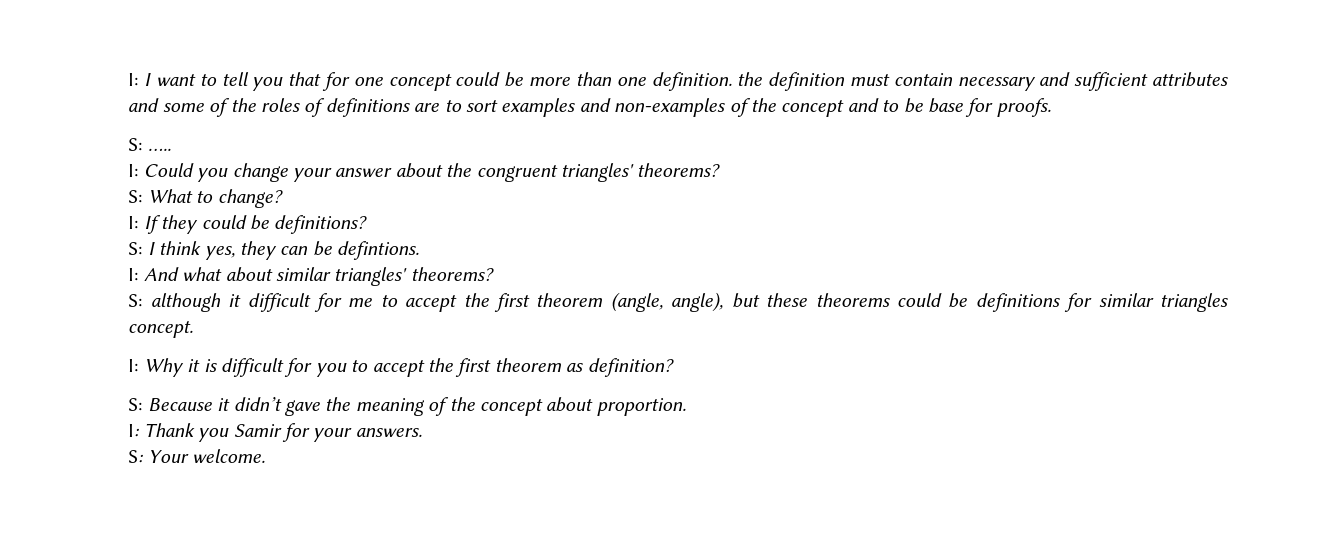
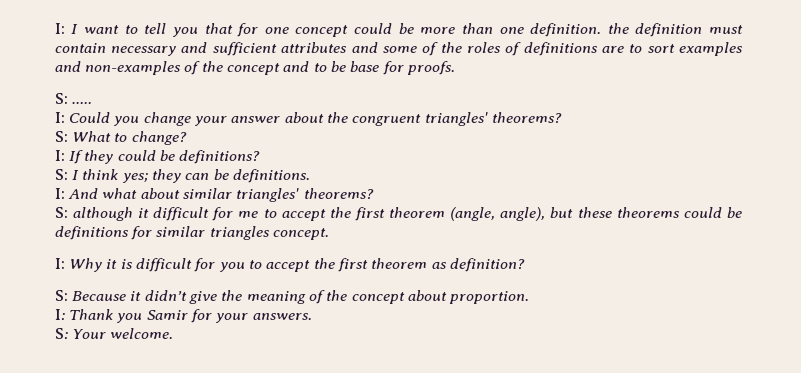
[204,246,235,260] yes, -> [122,173,148,183] yes;
[337,241,420,260] defintions. -> [233,169,311,183] definitions.
[284,400,320,416] gave -> [189,291,218,304] give

